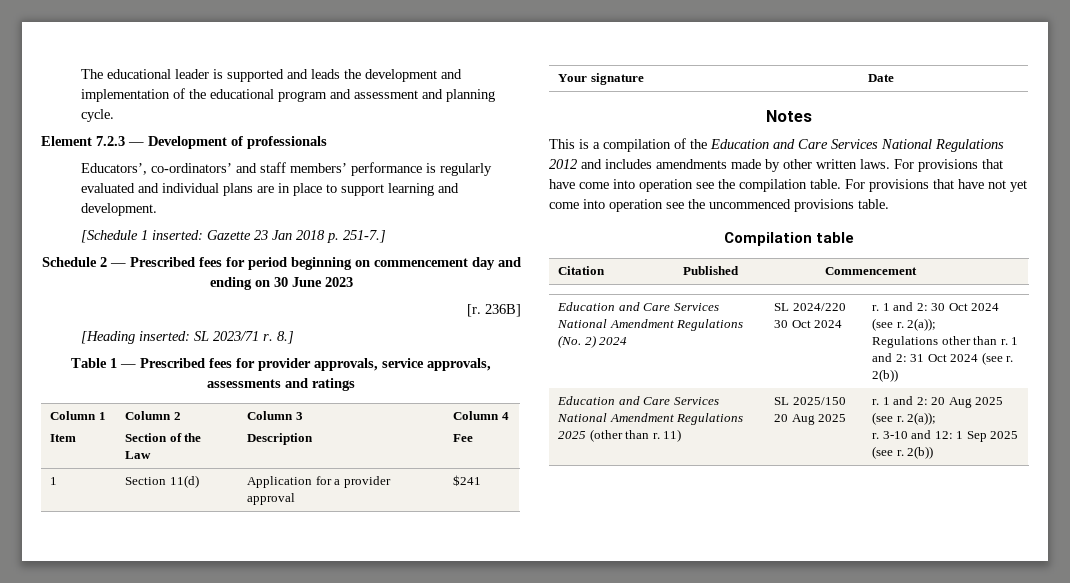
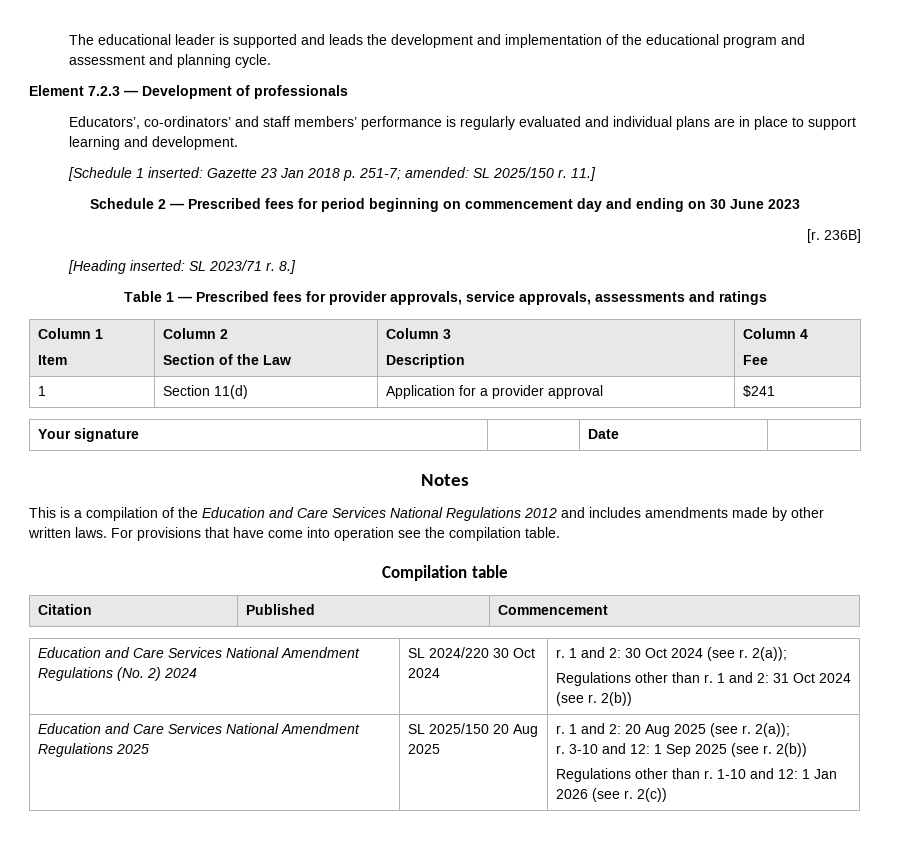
[342,230,386,243] 251-7.] -> [358,167,596,181] 251-7; amended: SL 2025/150 r. 11.]
[845,179,1027,192] [549,199,889,212] For provisions that have not yet come into operation see the uncommenced provisions table. -> (560, 532) none
[589,429,682,442] (other than r. 11) -> (149, 749) none
(934, 452) none -> [555,768,837,782] [555,788,667,802] // Regulations other than r. 1-10 and 12: 1 Jan 2026 (see r. 2(c))

